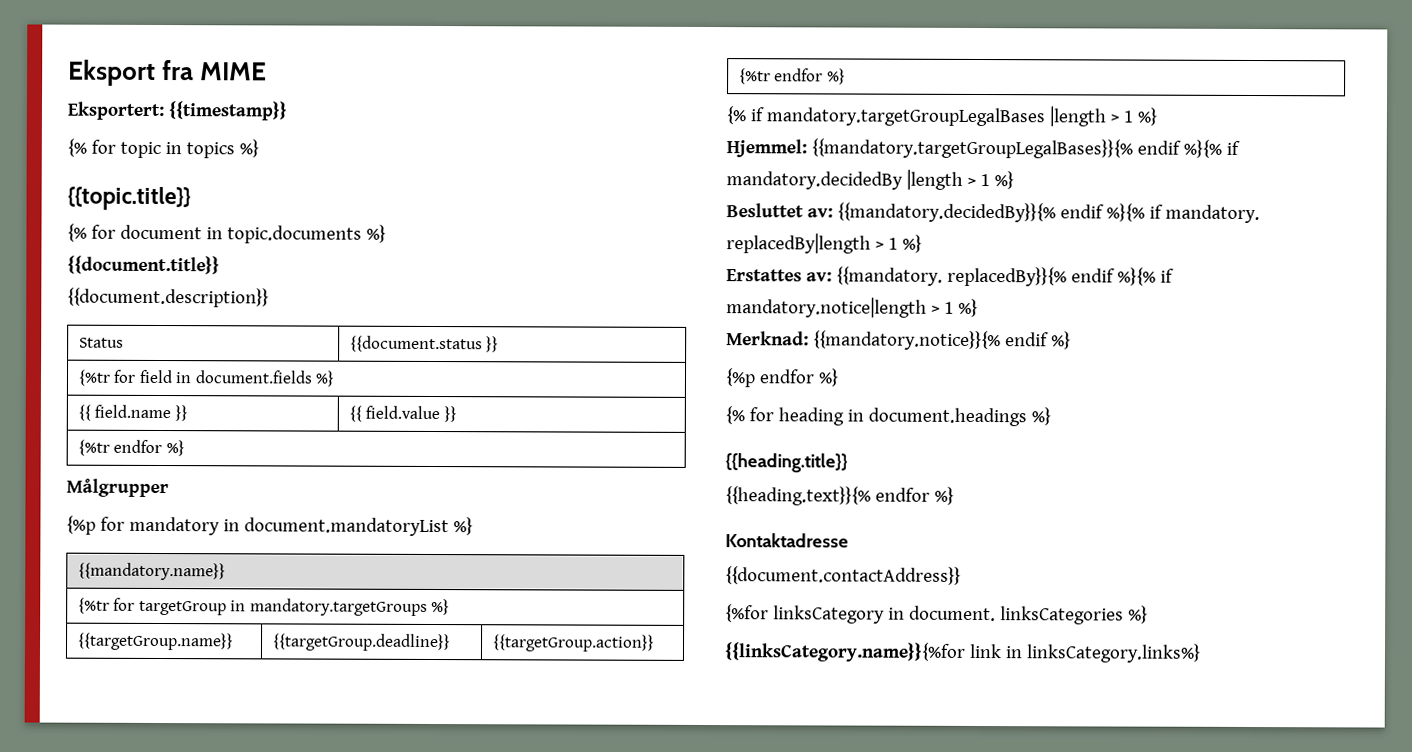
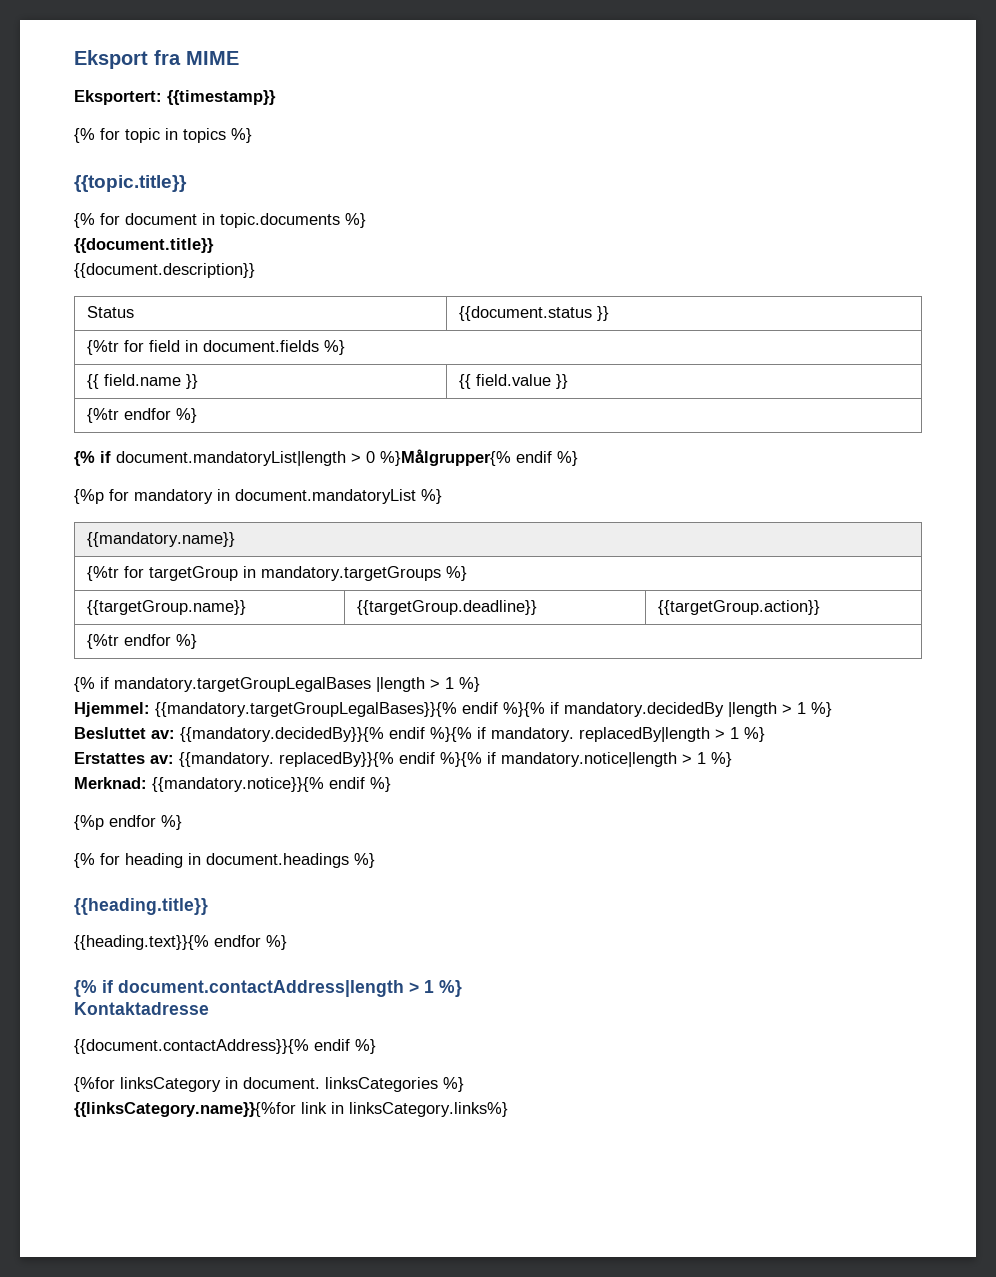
[66,478,169,498] Målgrupper -> [74,449,578,466] {% if document.mandatoryList|length > 0 %}Målgrupper{% endif %}
[725,533,849,548] [725,566,961,585] Kontaktadresse // {{document.contactAddress}} -> [74,980,462,997] [74,1002,209,1015] [74,1039,376,1054] {% if document.contactAddress|length > 1 %} // Kontaktadresse // {{document.contactAddress}}{% endif %}

